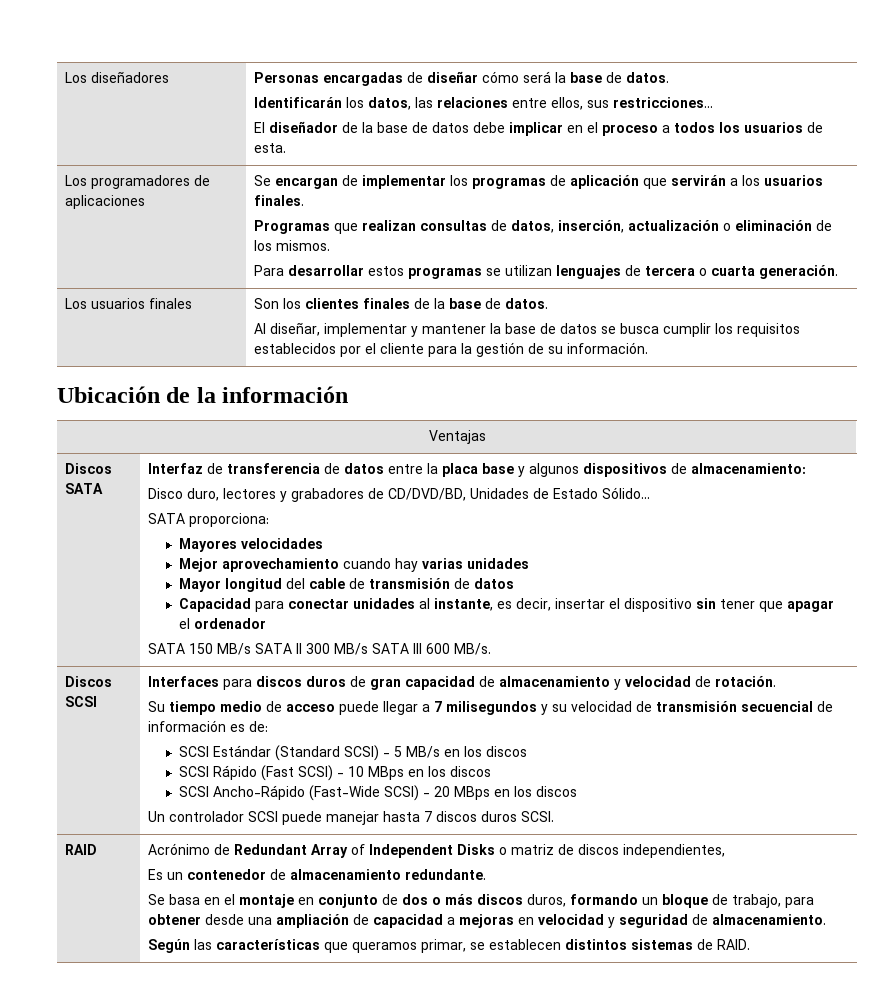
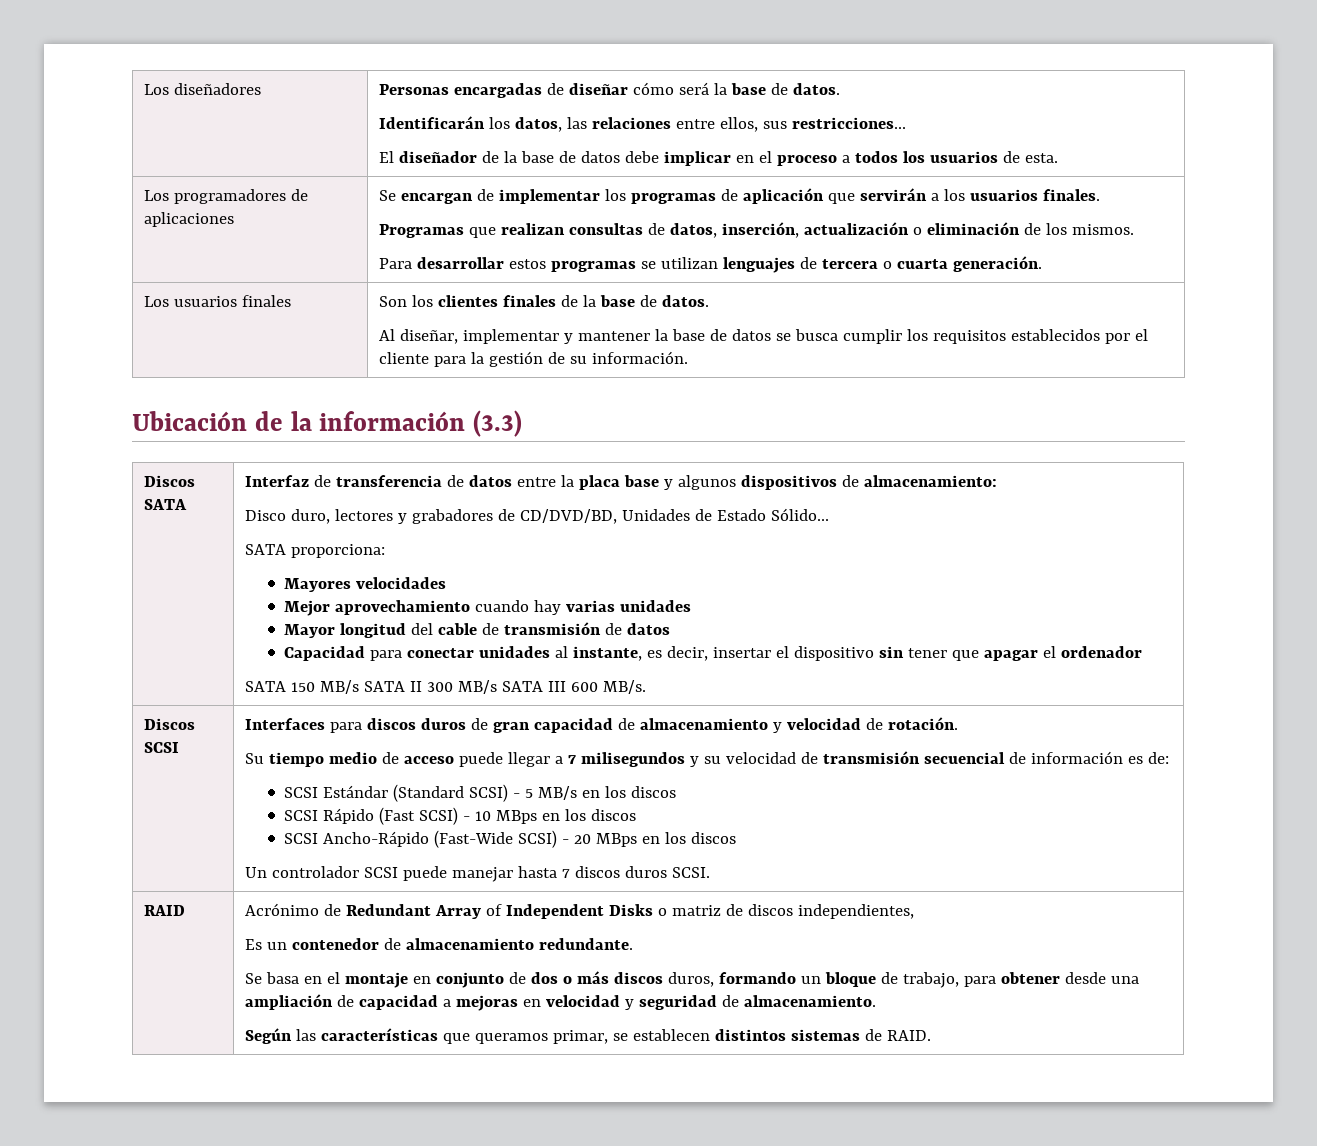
[428,430,486,444] // Ventajas -> [473,410,523,437] (3.3)

